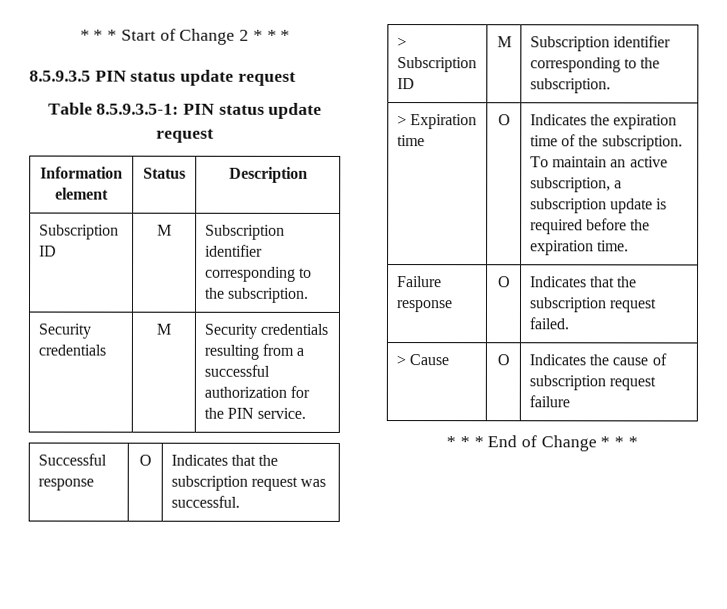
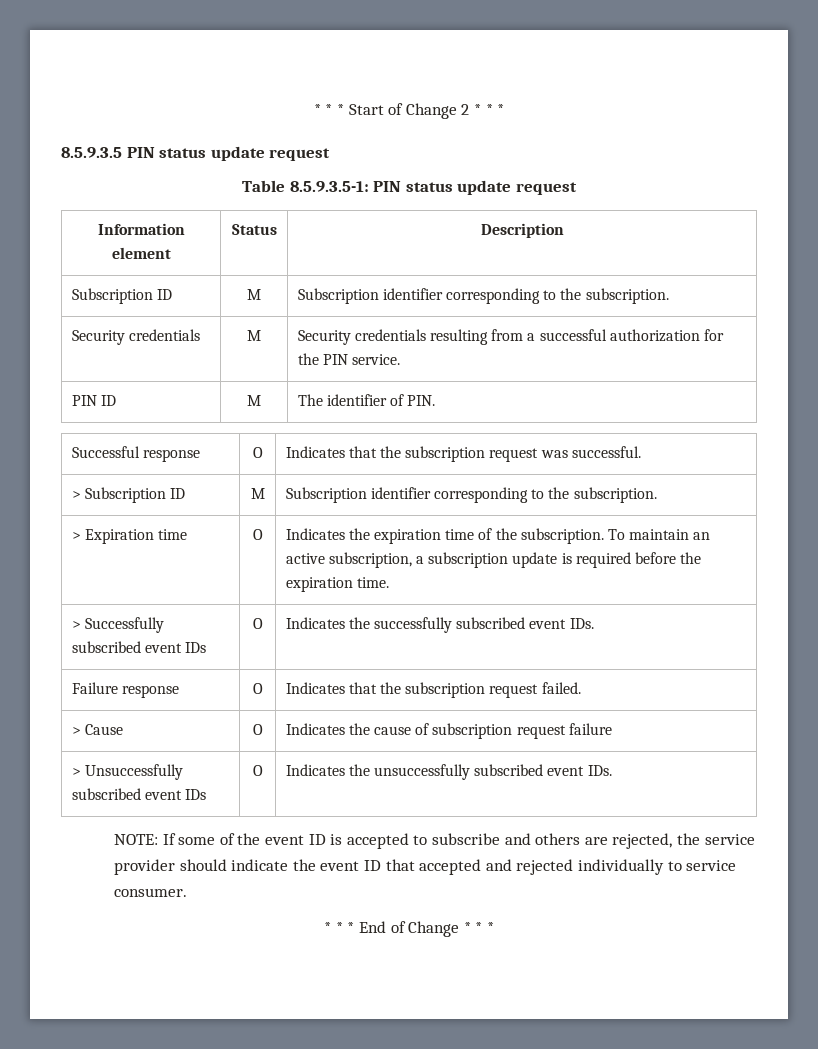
(307, 413) none -> [71,395,116,406] [247,395,261,406] [297,394,436,406] // PIN ID | M | The identifier of PIN.
(629, 246) none -> [71,617,164,633] [71,641,206,653] [252,618,263,629] [285,617,594,633] // > Successfully subscribed event IDs | O | Indicates the successfully subscribed event IDs.
(570, 401) none -> [71,764,183,780] [71,788,206,800] [252,765,263,776] [285,764,612,780] [114,833,755,849] [114,859,737,875] [114,888,188,897] // > Unsuccessfully subscribed event IDs | O | Indicates the unsuccessfully subscribed event IDs. // NOTE: If some of the event ID is accepted to subscribe and others are rejected, the service provider should indicate the event ID that accepted and rejected individually to service consumer.

